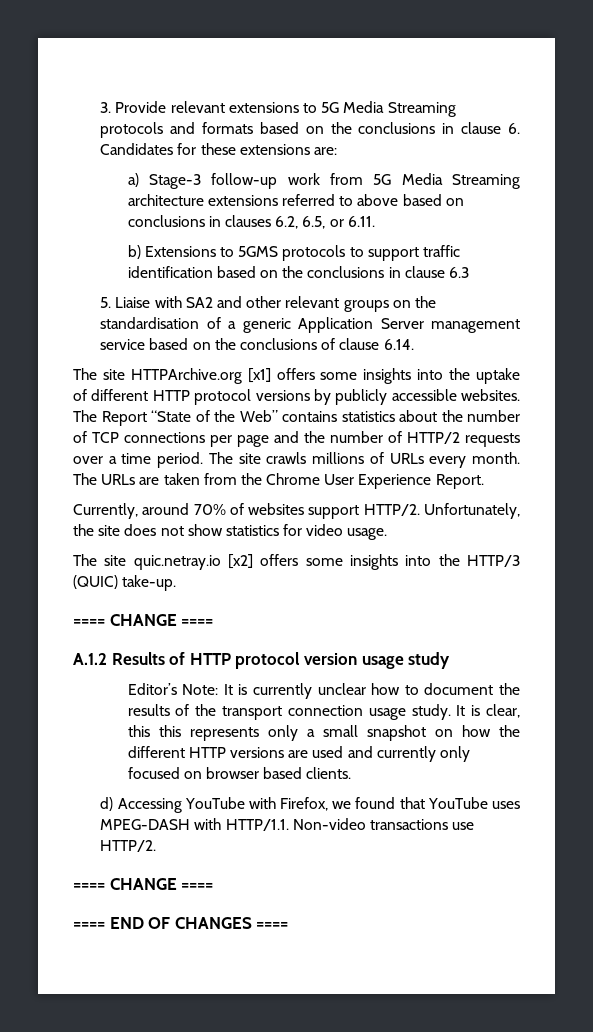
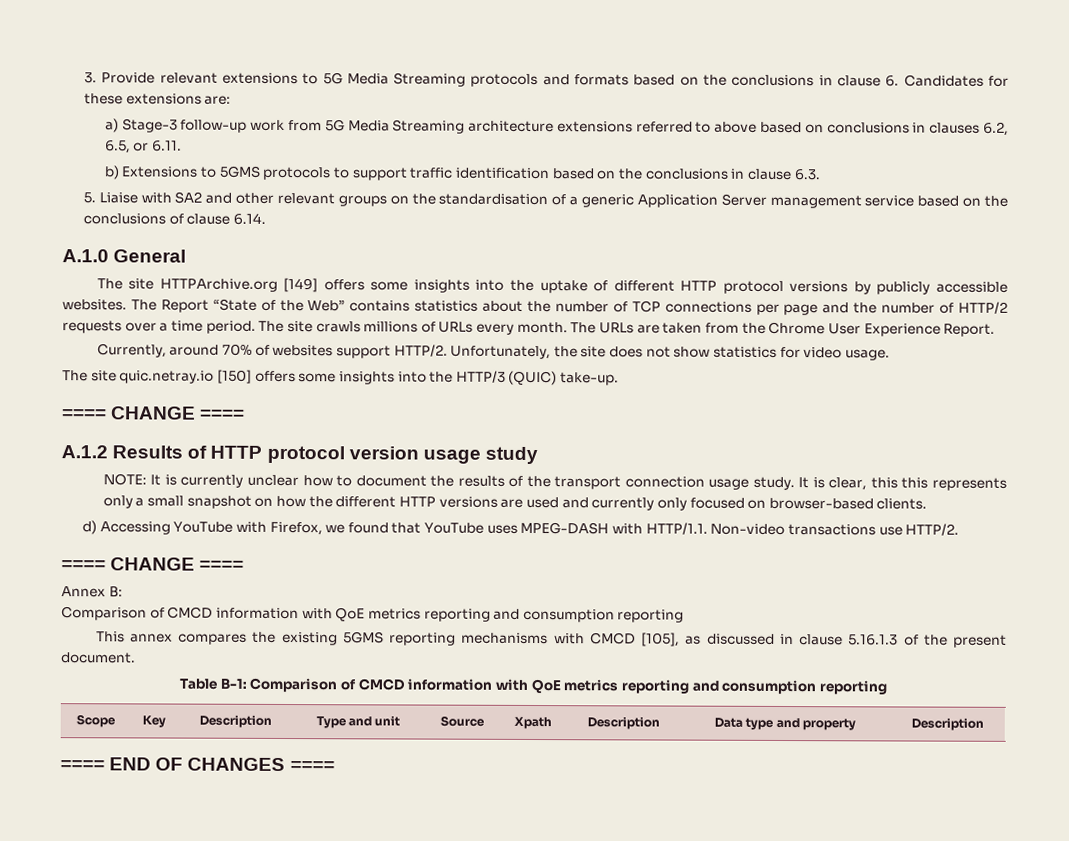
[448,267,469,278] 6.3 -> [793,169,821,181] 6.3.
(414, 344) none -> [62,249,187,263] // A.1.0 General
[247,368,271,383] [x1] -> [283,277,319,293] [149]
[228,554,253,569] [x2] -> [216,369,252,384] [150]
[127,683,219,695] Editor’s Note: -> [102,473,147,486] NOTE:
[205,767,303,779] browser based -> [768,497,874,510] browser-based
(214, 886) none -> [61,586,123,598] [61,606,685,623] [95,631,1008,648] [61,652,136,664] [179,677,887,695] [75,714,116,728] [141,715,166,728] [198,714,272,728] [315,715,401,729] [439,715,485,727] [513,716,552,730] [586,716,660,730] [714,717,856,731] [911,717,984,731] // Annex B: // Comparison of CMCD information with QoE metrics reporting and consumption reporting // This annex compares the existing 5GMS reporting mechanisms with CMCD [105], as discussed in clause 5.16.1.3 of the present document. // Table B-1: Comparison of CMCD information with QoE metrics reporting and consumption reporting // Scope | Key | Description | Type and unit | Source | Xpath | Description | Data type and property | Description

